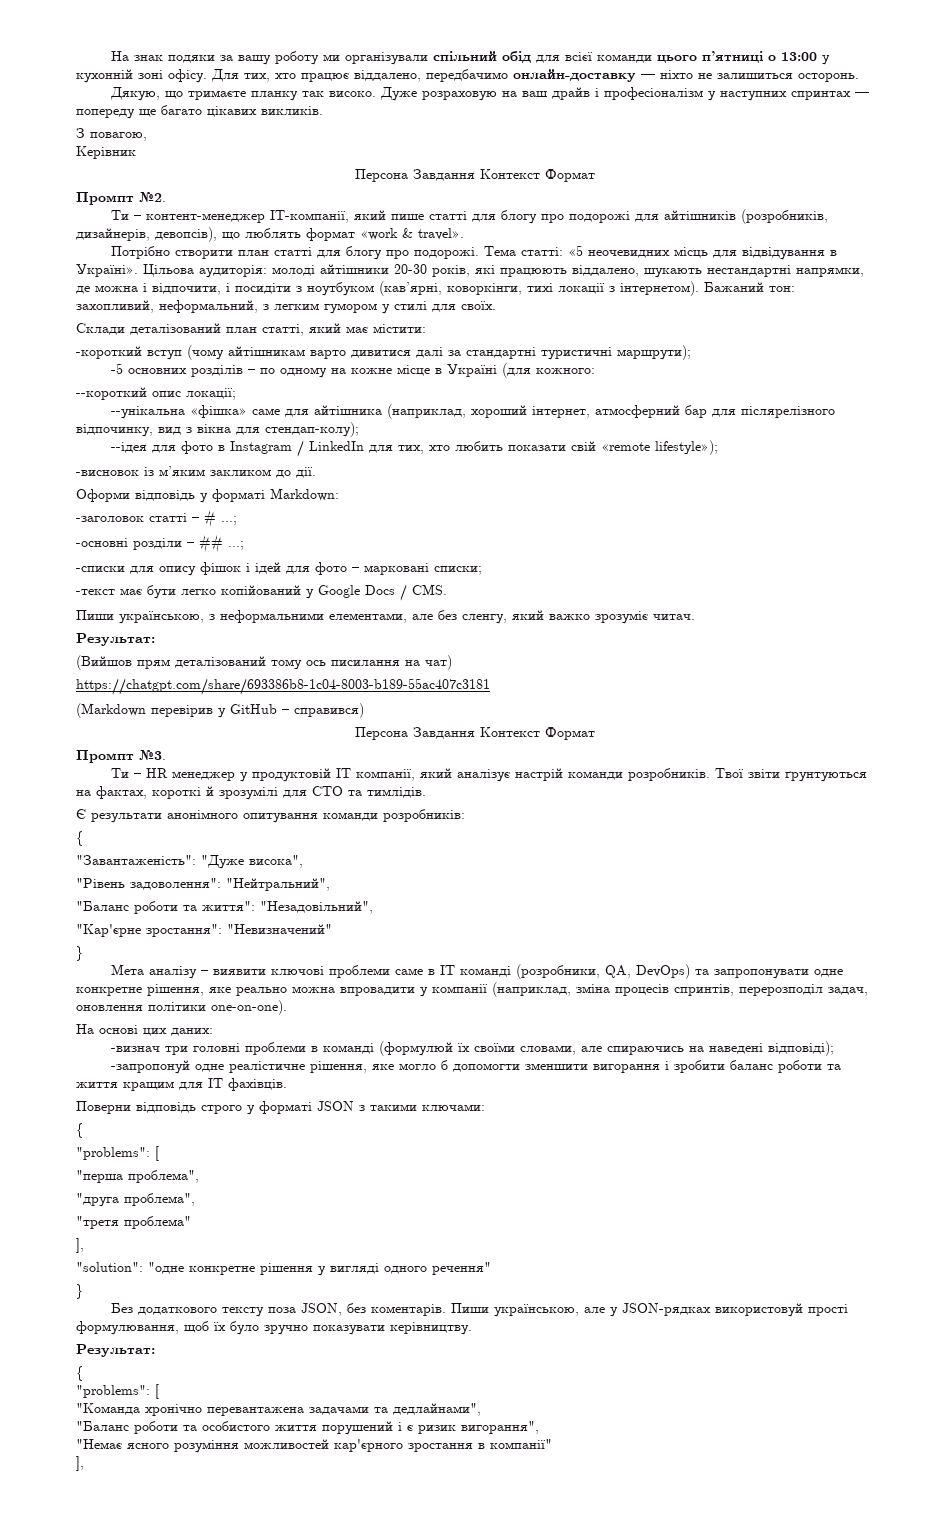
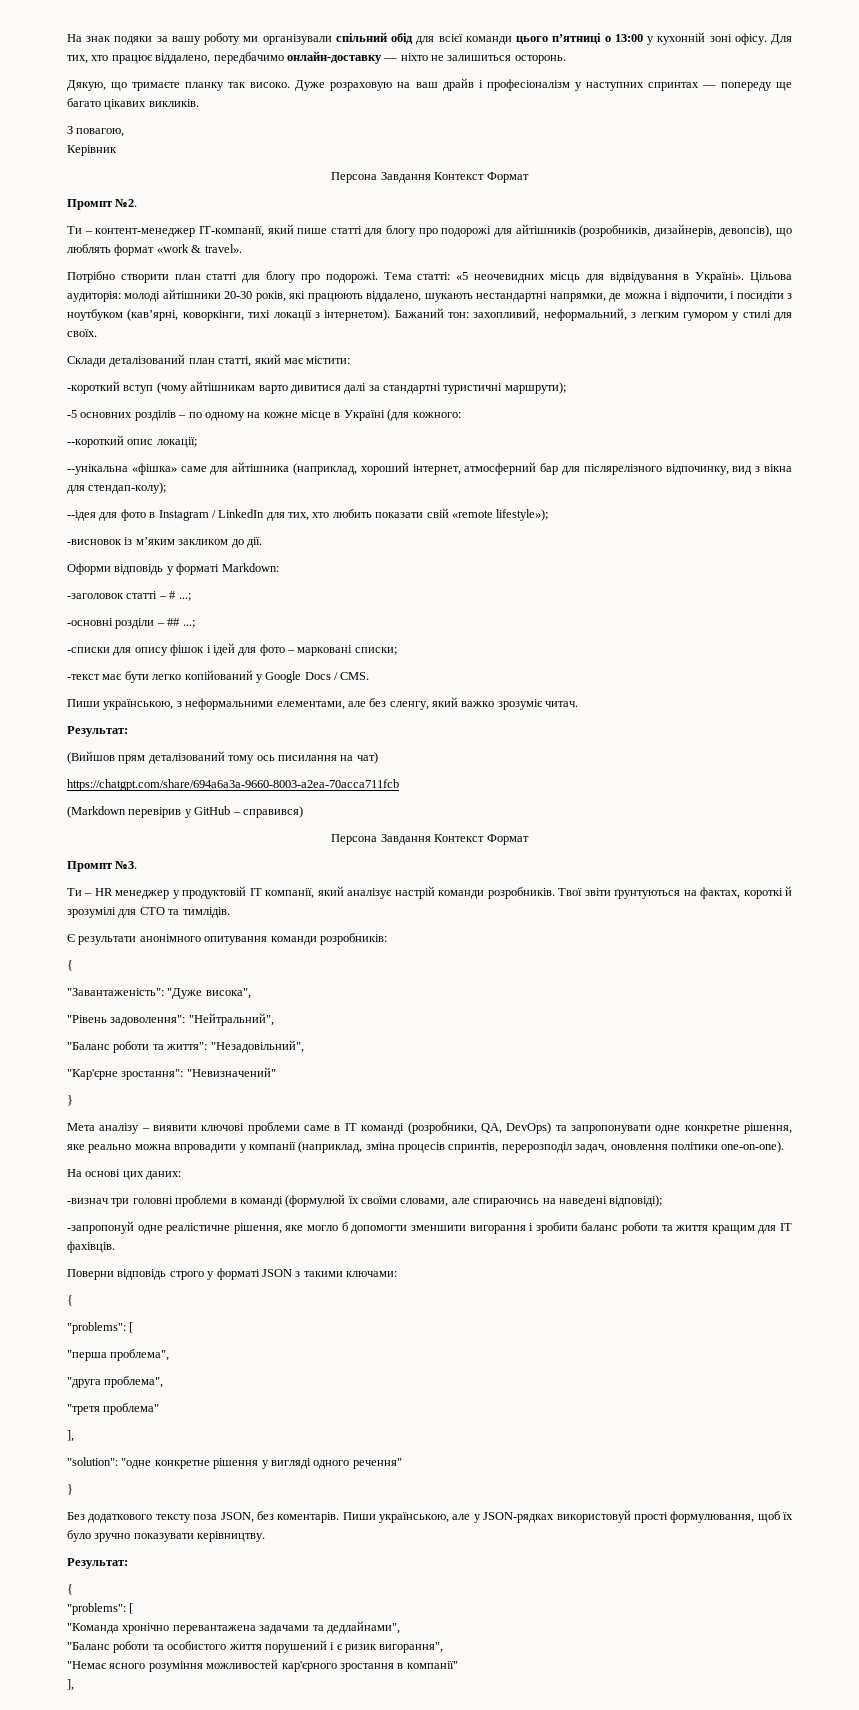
[76,678,490,695] https://chatgpt.com/share/693386b8-1c04-8003-b189-55ac407c3181 -> [67,779,399,791] https://chatgpt.com/share/694a6a3a-9660-8003-a2ea-70acca711fcb

